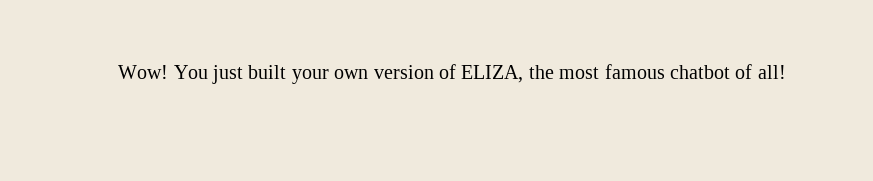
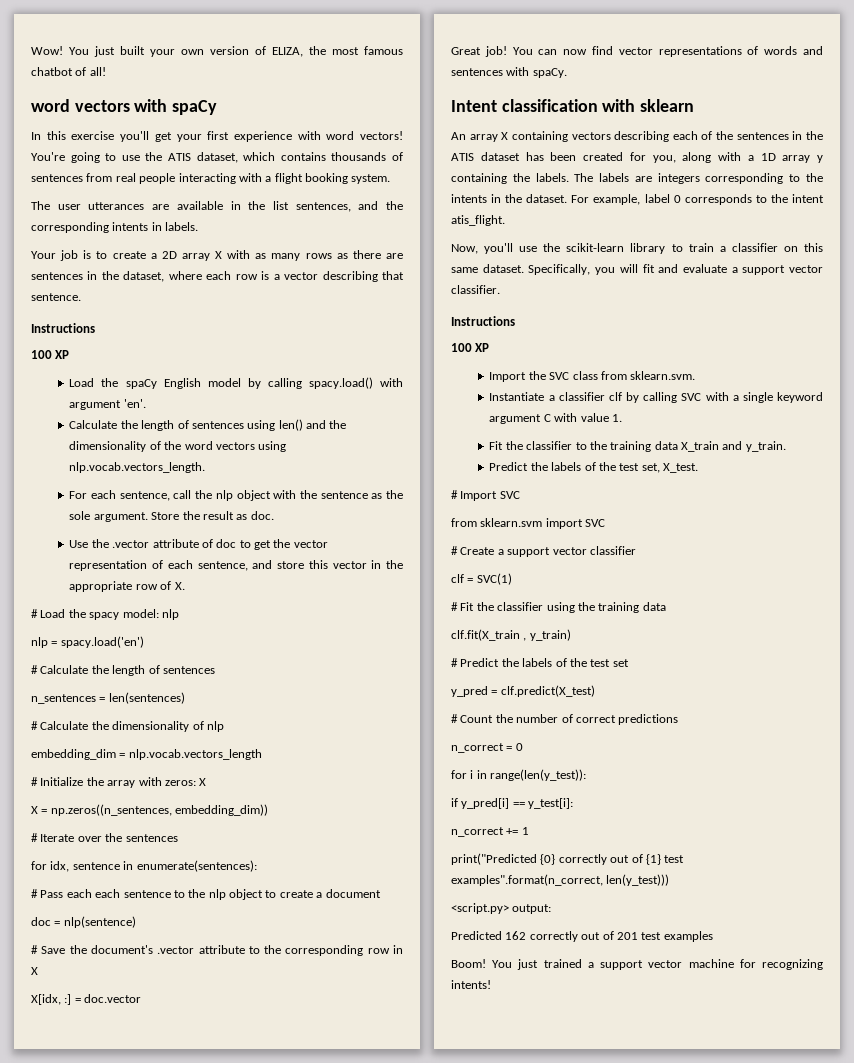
(786, 72) none -> [31,99,218,115] [31,131,403,142] [31,152,403,163] [31,173,391,184] [31,201,403,212] [31,222,199,233] [31,250,403,261] [31,271,405,282] [31,293,81,301] [31,323,95,333] [31,350,70,359] [69,377,403,389] [69,399,146,410] [69,419,347,431] [69,441,287,452] [69,462,206,473] [69,490,404,501] [69,511,274,522] [69,539,328,550] [69,560,403,571] [69,581,185,592] [31,609,179,620] [31,636,144,648] [31,665,215,676] [31,692,185,704] [31,721,224,732] [31,749,262,760] [31,777,207,788] [31,804,269,816] [31,833,178,842] [31,860,257,872] [31,889,381,900] [31,916,136,928] [31,945,404,956] [31,967,38,975] [31,994,142,1005] [451,46,823,57] [451,67,567,78] [451,99,695,112] [451,131,823,142] [451,152,823,163] [451,173,823,184] [451,194,824,205] [451,215,505,226] [451,243,823,254] [451,264,823,275] [451,285,500,294] [451,316,515,326] [451,343,490,352] [489,371,696,382] [489,392,823,403] [489,413,622,424] [489,441,786,452] [489,462,699,473] [451,490,520,501] [451,518,606,529] [451,546,636,557] [451,573,512,585] [451,602,666,613] [451,629,571,641] [451,658,629,667] [451,685,595,697] [451,714,679,725] [451,743,523,753] [451,769,587,781] [451,798,574,809] [451,827,529,837] [451,853,685,865] [451,874,670,886] [451,903,552,914] [451,931,713,942] [451,959,823,970] [451,980,491,989] // word vectors with spaCy // In this exercise you'll get your first experience with word vectors! You're going to use the ATIS dataset, which contains thousands of sentences from real people interacting with a flight booking system. // The user utterances are available in the list sentences, and the corresponding intents in labels. // Your job is to create a 2D array X with as many rows as there are sentences in the dataset, where each row is a vector describing that sentence. // Instructions // 100 XP // Load the spaCy English model by calling spacy.load() with argument 'en'. // Calculate the length of sentences using len() and the dimensionality of the word vectors using nlp.vocab.vectors_length. // For each sentence, call the nlp object with the sentence as the sole argument. Store the result as doc. // Use the .vector attribute of doc to get the vector representation of each sentence, and store this vector in the appropriate row of X. // # Load the spacy model: nlp // nlp = spacy.load('en') // # Calculate the length of sentences // n_sentences = len(sentences) // # Calculate the dimensionality of nlp // embedding_dim = nlp.vocab.vectors_length // # Initialize the array with zeros: X // X = np.zeros((n_sentences, embedding_dim)) // # Iterate over the sentences // for idx, sentence in enumerate(sentences): // # Pass each each sentence to the nlp object to create a document // doc = nlp(sentence) // # Save the document's .vector attribute to the corresponding row in X // X[idx, :] = doc.vector // Great job! You can now find vector representations of words and sentences with spaCy. // Intent classification with sklearn // An array X containing vectors describing each of the sentences in the ATIS dataset has been created for you, along with a 1D array y containing the labels. The labels are integers corresponding to the intents in the dataset. For example, label 0 corresponds to the intent atis_flight. // Now, you'll use the scikit-learn library to train a classifier on this same dataset. Specifically, you will fit and evaluate a support vector classifier. // Instructions // 100 XP // Import the SVC class from sklearn.svm. // Instantiate a classifier clf by calling SVC with a single keyword argument C with value 1. // Fit the classifier to the training data X_train and y_train. // Predict the labels of the test set, X_test. // # Import SVC // from sklearn.svm import SVC // # Create a support vector classifier // clf = SVC(1) // # Fit the classifier using the training data // clf.fit(X_train , y_train) // # Predict the labels of the test set // y_pred = clf.predict(X_test) // # Count the number of correct predictions // n_correct = 0 // for i in range(len(y_test)): // if y_pred[i] == y_test[i]: // n_correct += 1 // print("Predicted {0} correctly out of {1} test examples".format(n_correct, len(y_test))) // <script.py> output: // Predicted 162 correctly out of 201 test examples // Boom! You just trained a support vector machine for recognizing intents!

